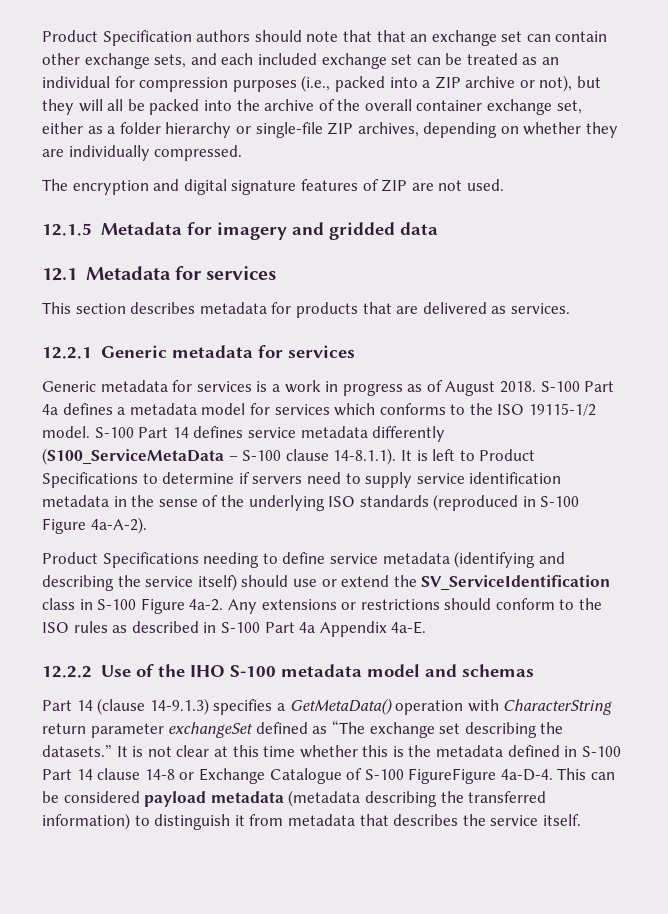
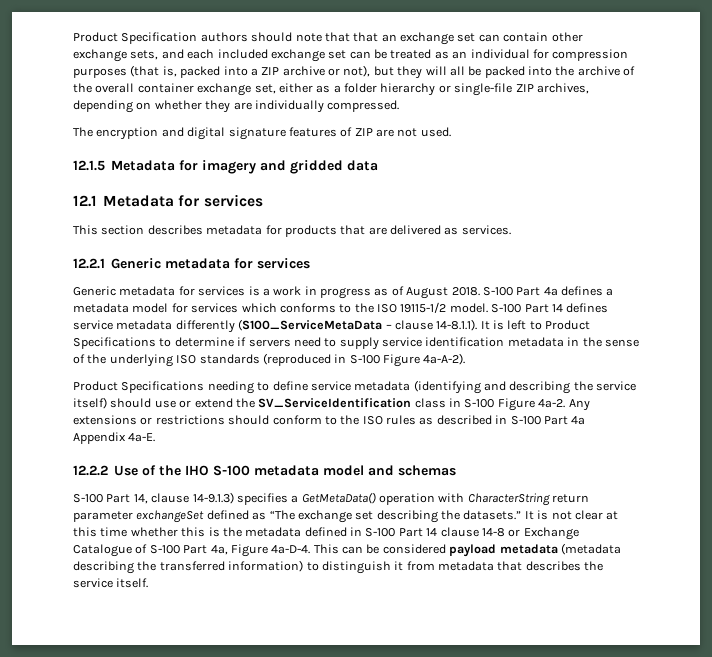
[301,75,331,92] (i.e., -> [130,65,177,77] (that is,
[242,450,282,461] S-100 -> (392, 326) none
[42,698,146,715] Part 14 (clause -> [73,493,190,504] S-100 Part 14, clause
[408,768,497,784] FigureFigure -> [183,544,268,557] Part 4a, Figure

